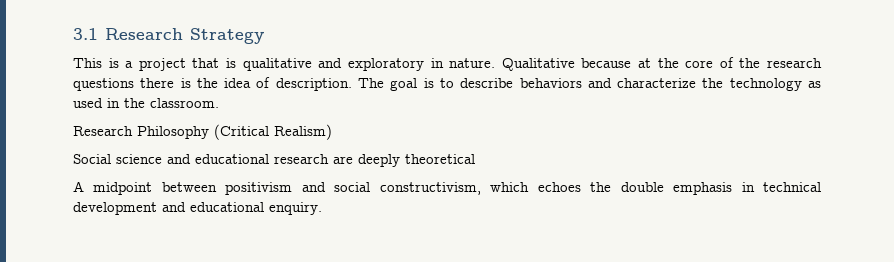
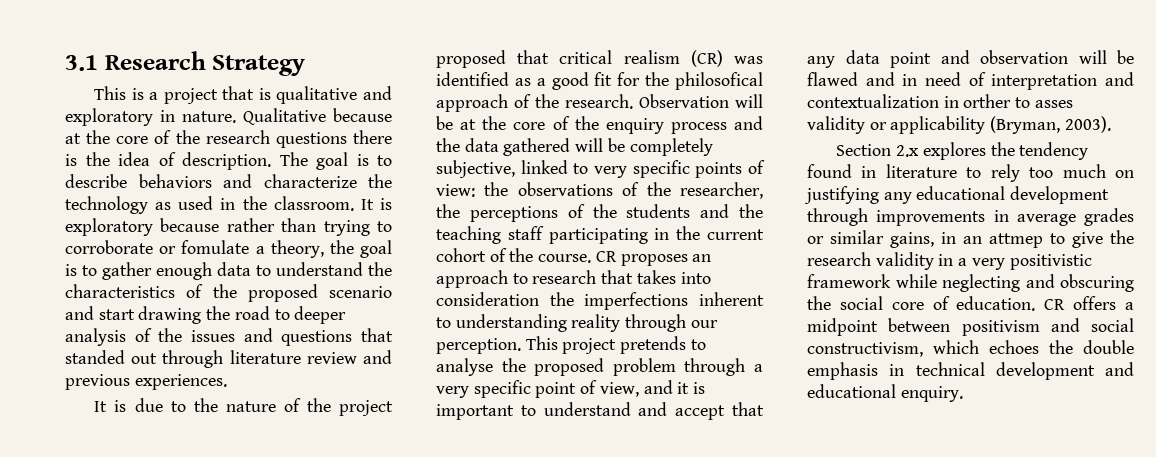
[73,124,332,140] [73,154,475,167] [73,181,84,192] // Research Philosophy (Critical Realism) // Social science and educational research are deeply theoretical // A -> [360,198,392,210] [65,218,392,236] [65,240,392,258] [65,262,392,280] [65,284,392,302] [65,306,347,324] [65,328,393,346] [65,350,392,368] [65,374,227,390] [94,398,394,416] [436,50,763,68] [436,72,763,90] [436,94,763,112] [436,116,763,134] [436,138,713,156] [436,160,765,178] [436,182,763,199] [436,204,763,222] [436,226,764,244] [436,248,712,266] [436,270,711,288] [436,292,764,310] [436,314,718,332] [436,336,706,354] [436,358,763,376] [436,380,706,398] [436,402,764,420] [807,50,1134,68] [807,72,1134,90] [807,94,1073,108] [807,116,1111,134] [836,142,1089,160] [807,164,1134,182] [804,186,1110,204] [807,208,1134,226] [807,230,1134,248] [807,252,1092,270] [807,274,1134,292] [807,296,1134,311] It is exploratory because rather than trying to corroborate or fomulate a theory, the goal is to gather enough data to understand the characteristics of the proposed scenario and start drawing the road to deeper analysis of the issues and questions that standed out through literature review and previous experiences. // It is due to the nature of the project proposed that critical realism (CR) was identified as a good fit for the philosofical approach of the research. Observation will be at the core of the enquiry process and the data gathered will be completely subjective, linked to very specific points of view: the observations of the researcher, the perceptions of the students and the teaching staff participating in the current cohort of the course. CR proposes an approach to research that takes into consideration the imperfections inherent to understanding reality through our perception. This project pretends to analyse the proposed problem through a very specific point of view, and it is important to understand and accept that any data point and observation will be flawed and in need of interpretation and contextualization in orther to asses validity or applicability (Bryman, 2003). // Section 2.x explores the tendency found in literature to rely too much on justifying any educational development through improvements in average grades or similar gains, in an attmep to give the research validity in a very positivistic framework while neglecting and obscuring the social core of education. CR offers a

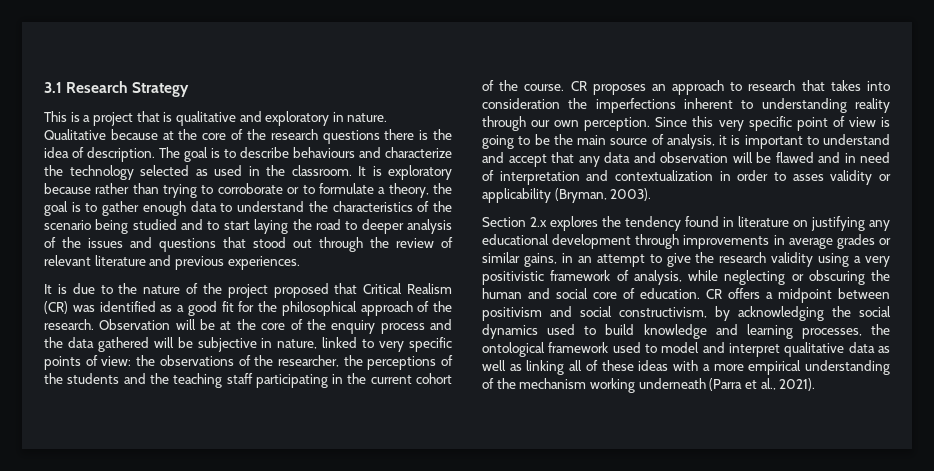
[138,174,212,188] behaviors -> [293,147,355,158] behaviours
(148, 205) none -> [140,165,189,176] selected
[181,240,250,254] fomulate -> [302,183,374,194] to formulate
[247,284,392,302] [65,306,202,324] proposed scenario and start drawing -> [44,219,289,234] scenario being studied and to start laying
[65,350,125,364] standed -> [253,237,286,248] stood
[229,350,357,364] literature review -> [370,237,453,248] [44,255,146,266] the review of relevant literature
[559,50,680,64] critical realism -> [363,283,452,294] Critical Realism
[675,72,763,90] philosofical -> [281,301,357,316] philosophical
[629,138,713,156] [436,160,515,178] completely subjective, -> [197,337,318,352] subjective in nature,
[436,336,706,354] [436,358,763,376] [436,380,673,398] perception. This project pretends to analyse the proposed problem through a very specific point of view, and -> [554,116,890,131] [482,134,715,149] own perception. Since this very specific point of view is going to be the main source of analysis,
[890,52,931,68] point -> (630, 157) none
[963,94,1012,108] orther -> [737,170,769,181] order
[966,164,1106,182] to rely too much -> (789, 221) none
[989,233,1043,248] attmep -> [596,254,645,267] attempt
[938,254,954,266] in -> [818,253,850,267] using
(891, 281) none -> [616,270,682,285] of analysis,
[1025,274,1055,288] and -> [791,274,804,281] or
(831, 303) none -> [482,288,550,299] human and
[933,340,1134,354] [807,362,1134,380] [807,384,963,402] which echoes the double emphasis in technical development and educational enquiry. -> [715,306,891,321] [482,324,890,339] [482,342,890,357] [482,360,890,375] [482,378,816,393] by acknowledging the social dynamics used to build knowledge and learning processes, the ontological framework used to model and interpret qualitative data as well as linking all of these ideas with a more empirical understanding of the mechanism working underneath (Parra et al., 2021).

